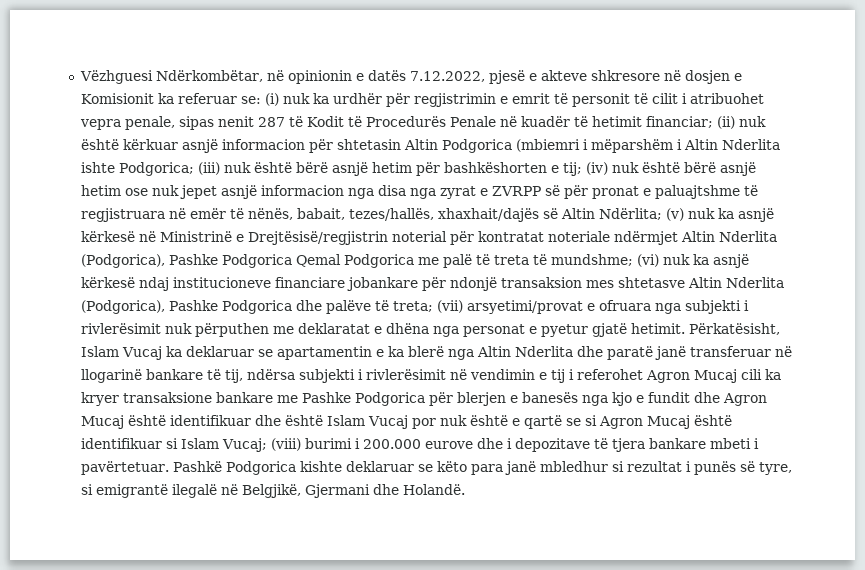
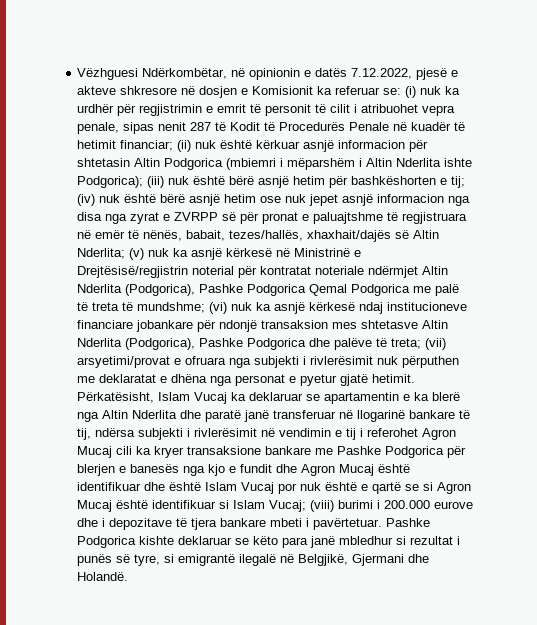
[118,162,194,176] Podgorica; -> [77,176,144,188] Podgorica);
[598,208,662,220] Ndërlita; -> [77,248,126,259] Nderlita;
[172,461,222,472] Pashkë -> [386,518,431,527] Pashke

